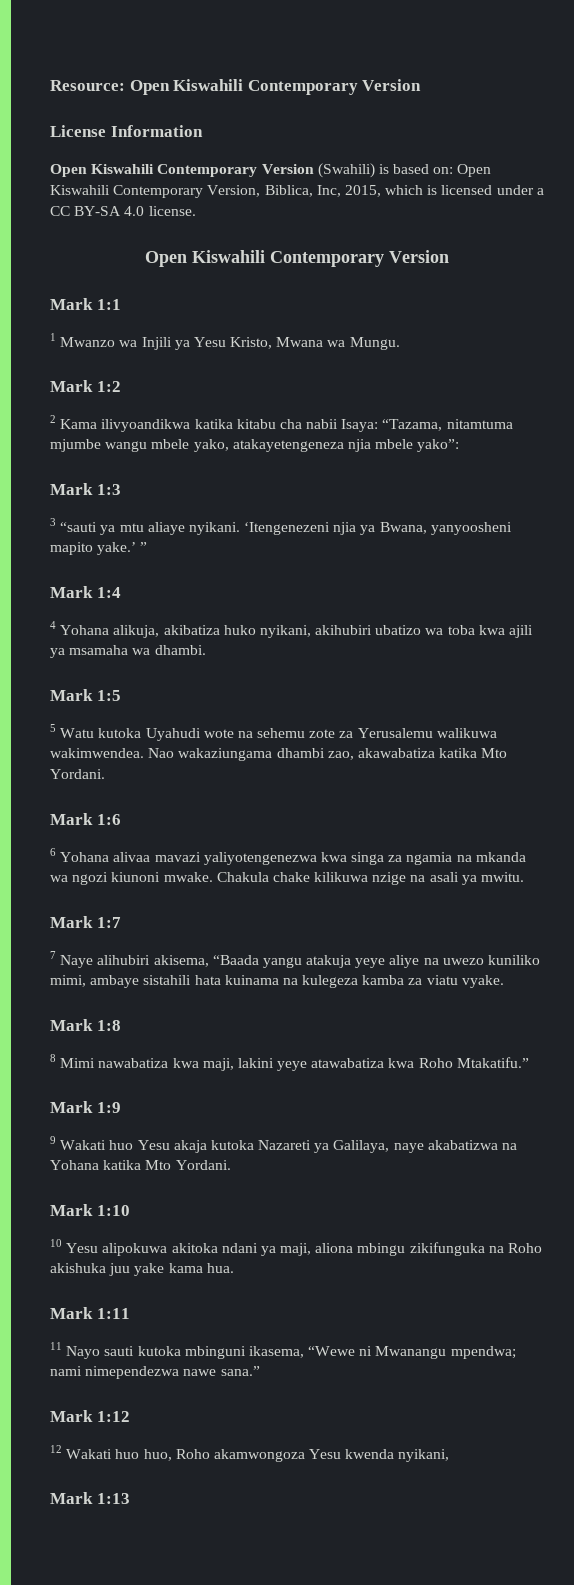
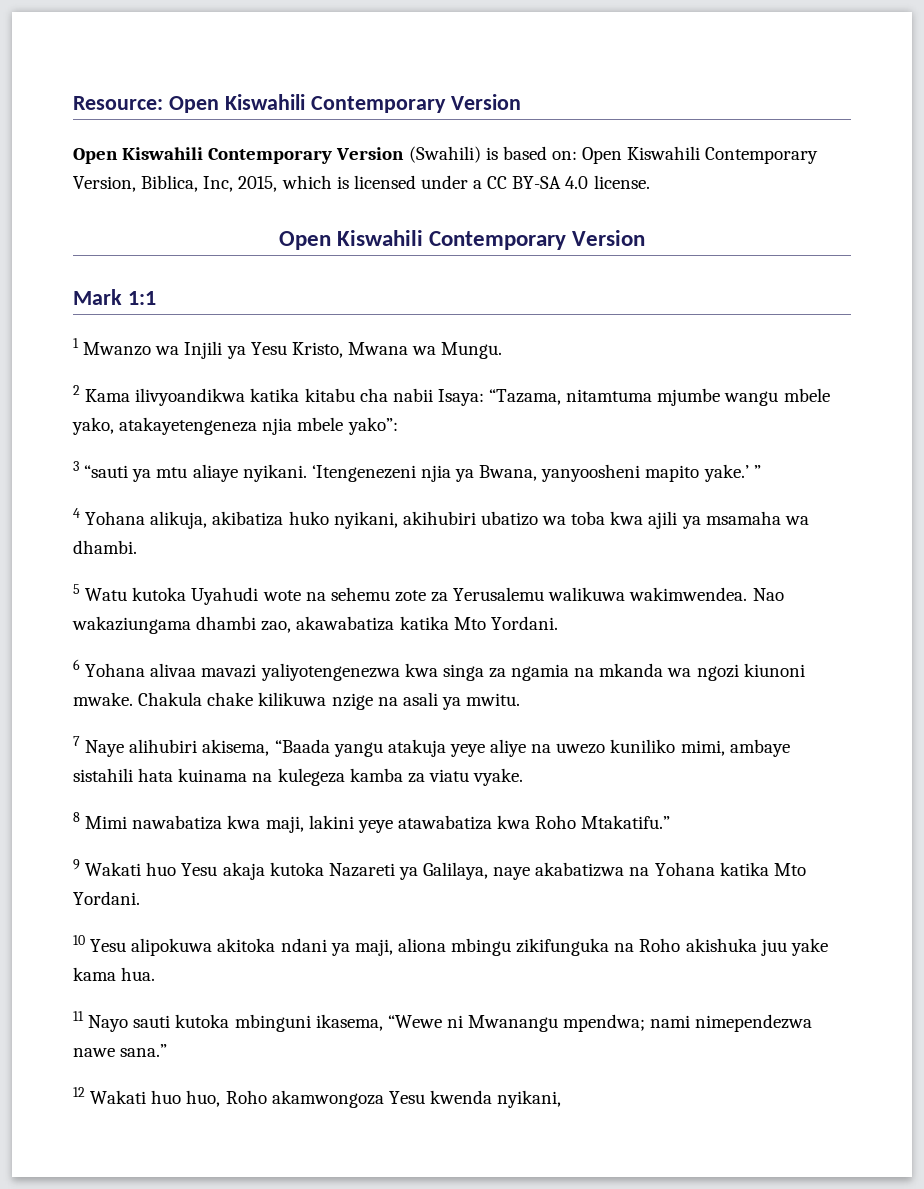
[50,125,203,137] // License Information -> (521, 102) none
[50,380,121,392] // Mark 1:2 -> (503, 350) none
[50,483,121,495] // Mark 1:3 -> (398, 426) none
[50,586,121,598] // Mark 1:4 -> (761, 471) none
[50,689,121,701] // Mark 1:5 -> (137, 547) none
[50,813,121,825] // Mark 1:6 -> (558, 623) none
[50,916,121,928] // Mark 1:7 -> (521, 699) none
[50,1019,121,1031] // Mark 1:8 -> (524, 777) none
[50,1101,121,1113] // Mark 1:9 -> (671, 822) none
[50,1204,130,1216] // Mark 1:10 -> (140, 898) none
[50,1307,130,1319] // Mark 1:11 -> (156, 974) none
[50,1410,130,1422] // Mark 1:12 -> (168, 1050) none
[50,1492,130,1504] // Mark 1:13 -> (562, 1099) none

